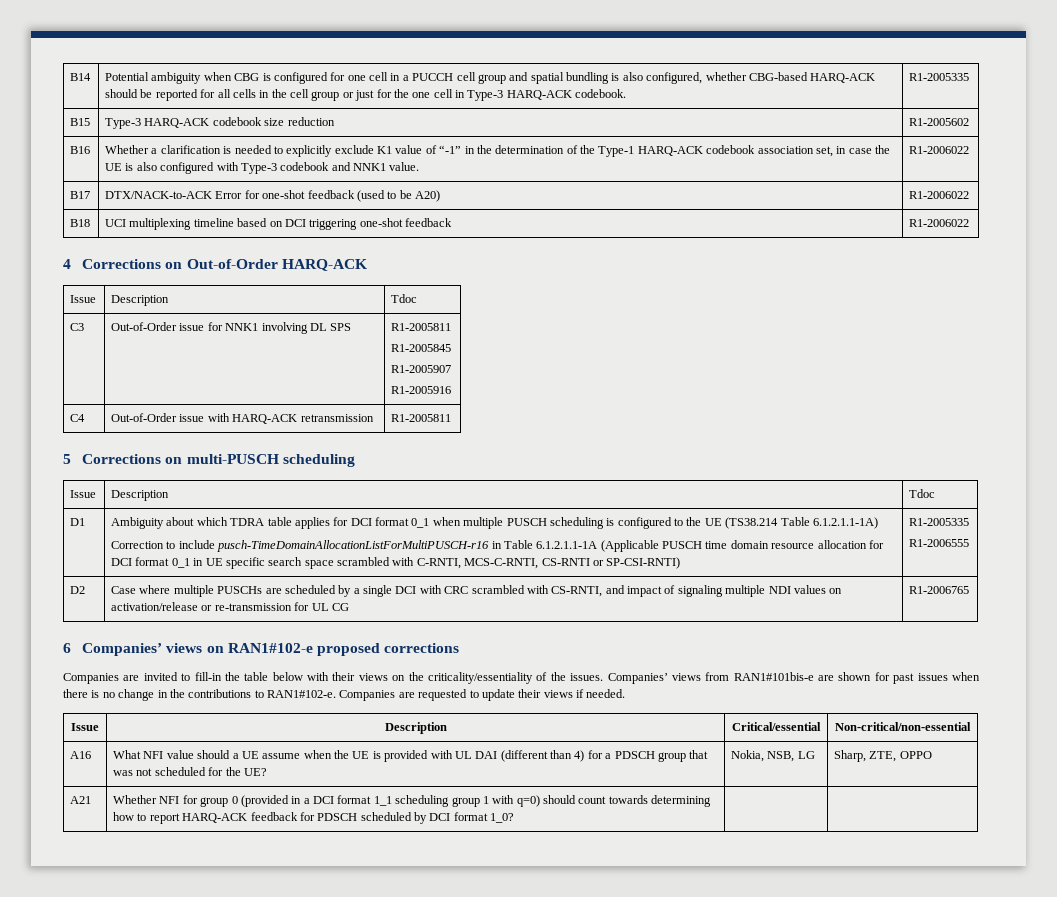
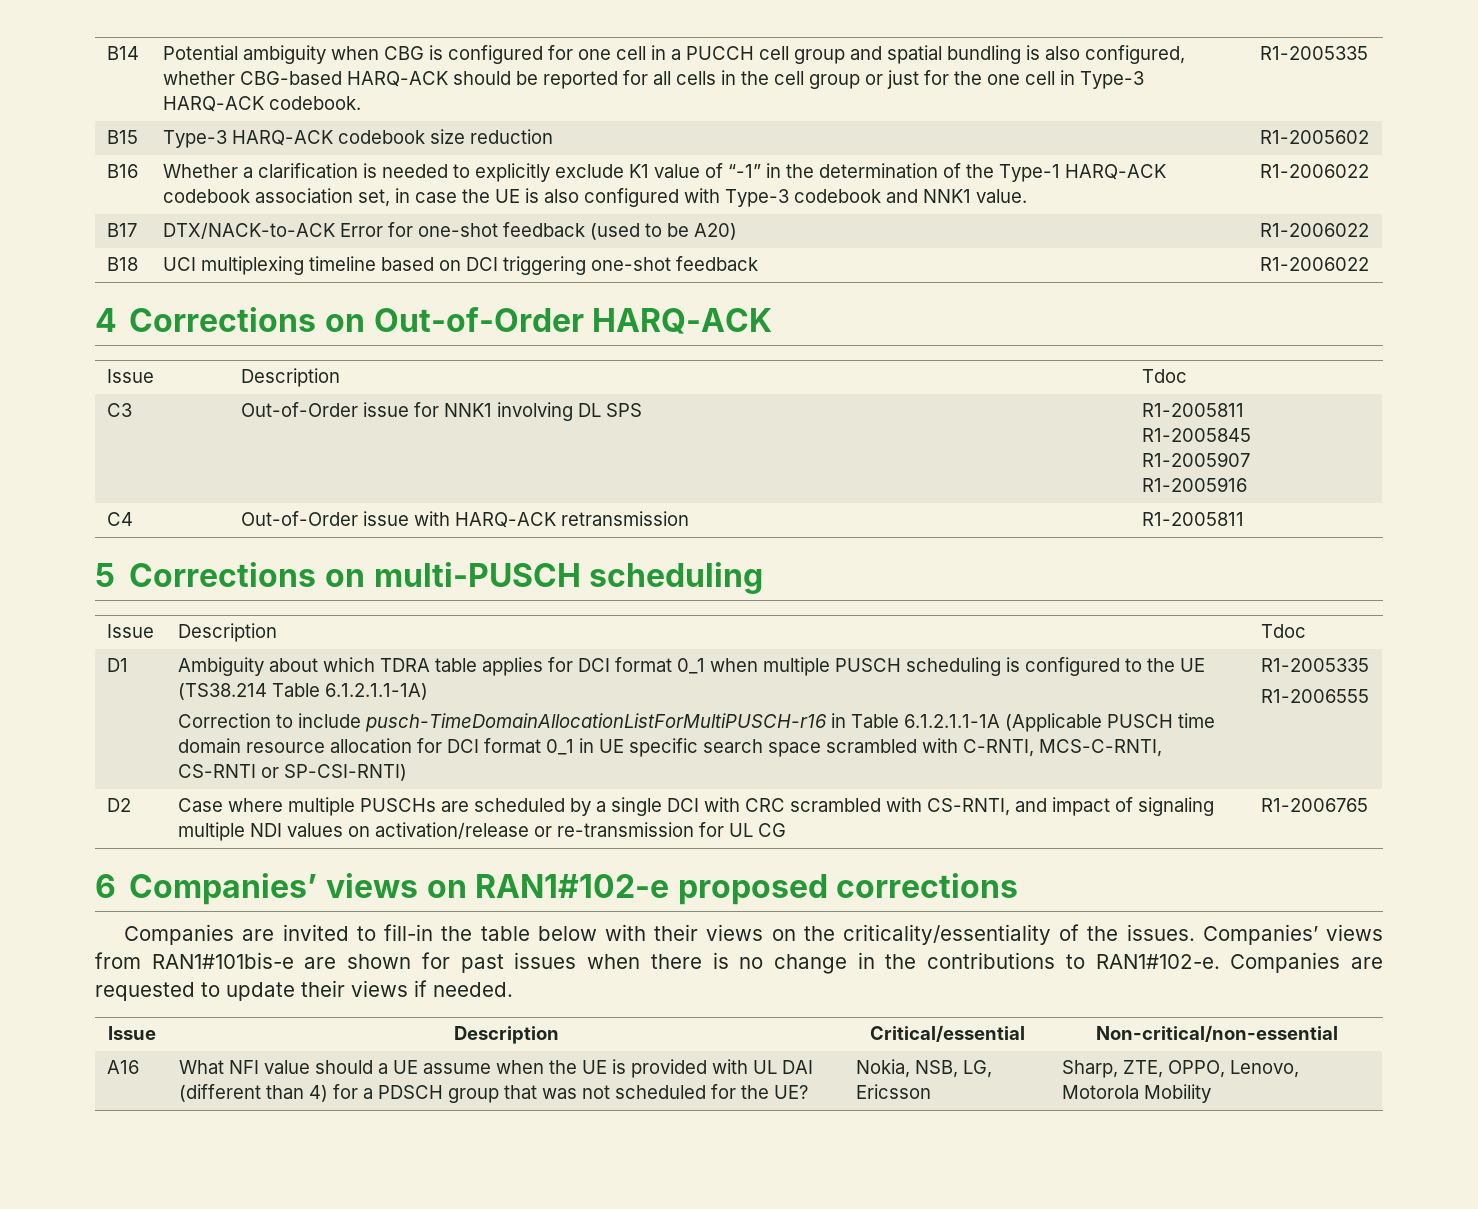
[797,751,815,759] LG -> [962,1060,992,1078] [855,1084,931,1099] LG, Ericsson
[899,751,932,759] [70,796,92,804] [113,795,712,807] [113,812,515,824] OPPO // A21 | Whether NFI for group 0 (provided in a DCI format 1_1 scheduling group 1 with q=0) should count towards determining how to report HARQ-ACK feedback for PDSCH scheduled by DCI format 1_0? | | -> [1167,1060,1299,1078] [1061,1084,1211,1103] OPPO, Lenovo, Motorola Mobility

